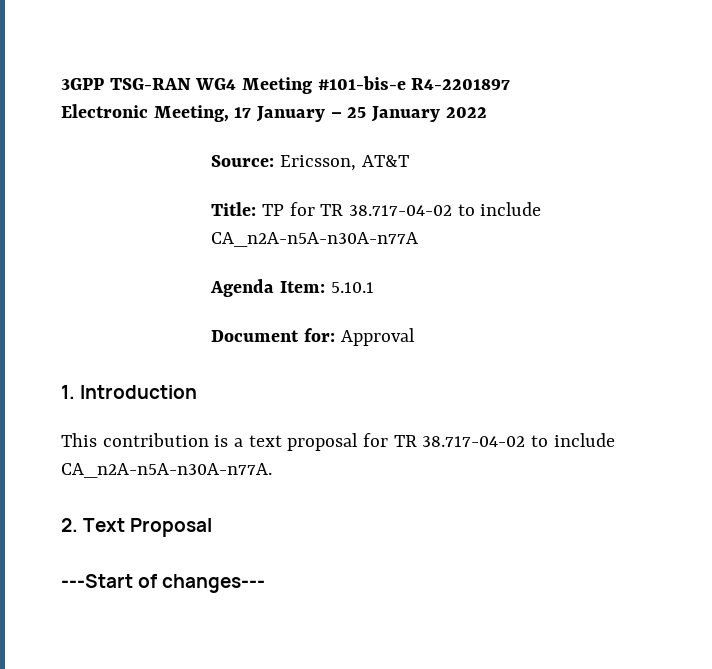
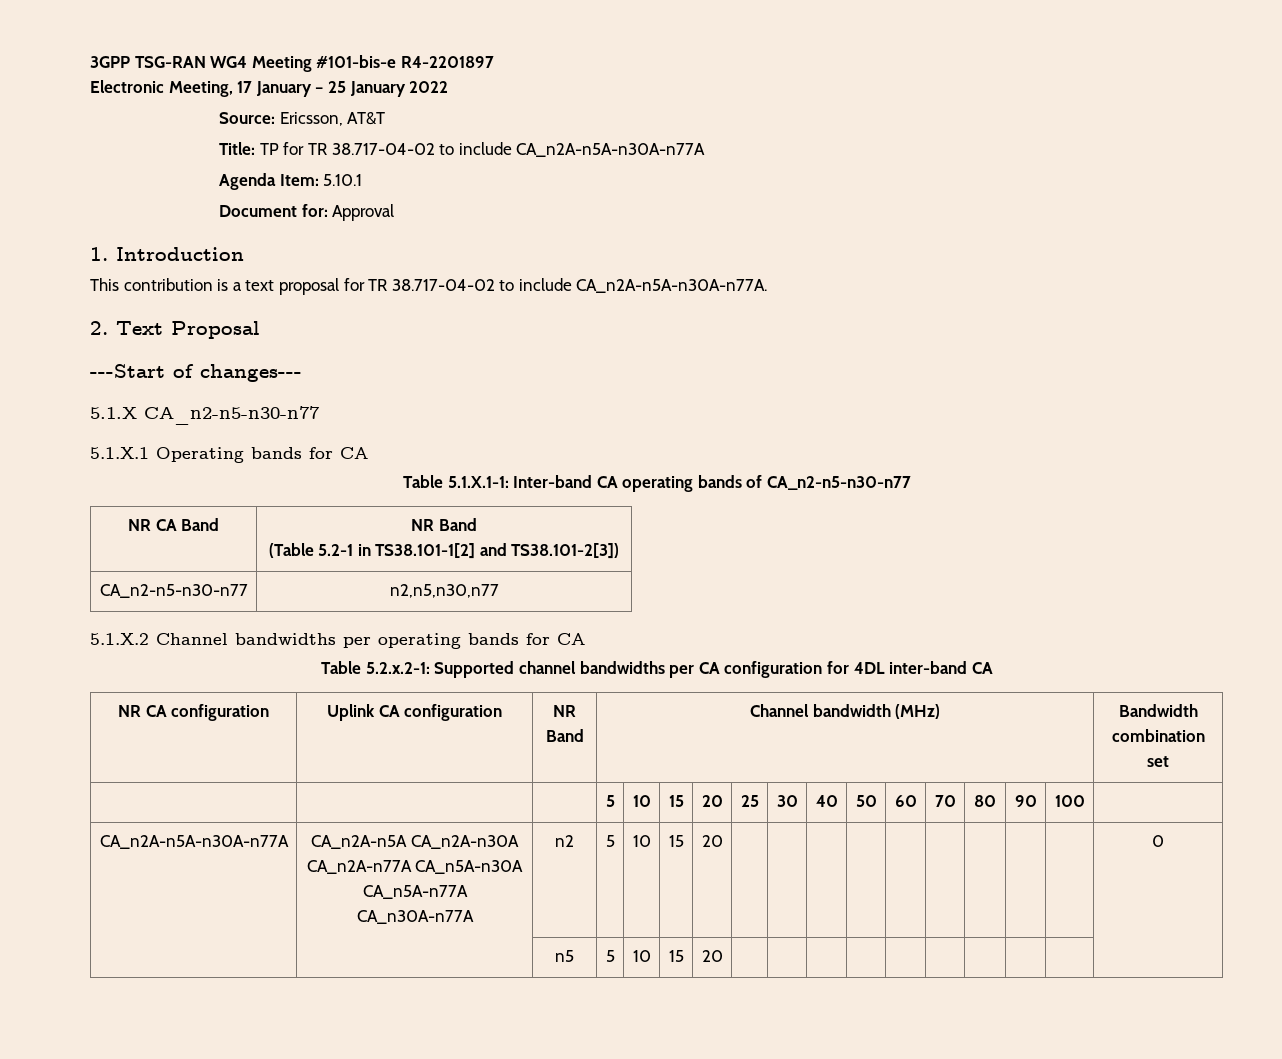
(266, 583) none -> [90,406,320,425] [90,447,368,463] [402,475,912,492] [127,518,220,531] [411,518,477,531] [268,543,620,559] [99,584,248,598] [389,584,499,598] [90,633,585,649] [321,661,993,678] [117,704,270,721] [326,704,503,721] [553,705,576,717] [545,729,584,742] [749,704,941,719] [1118,704,1198,717] [1111,729,1205,742] [1147,756,1169,767] [605,795,615,807] [632,795,651,807] [668,795,684,807] [701,795,723,807] [740,795,759,807] [776,795,798,807] [815,795,838,807] [855,795,877,807] [894,795,917,807] [934,795,956,807] [974,795,996,807] [1014,795,1037,807] [1054,795,1085,807] [99,835,289,849] [311,835,519,849] [306,860,524,874] [362,885,468,899] [356,910,474,924] [555,835,574,847] [605,835,615,847] [632,835,651,847] [668,835,684,847] [701,835,723,847] [1152,835,1164,847] [555,950,574,962] [605,950,615,962] [632,950,651,962] [668,950,684,962] [701,950,723,962] // 5.1.X CA_n2-n5-n30-n77 // 5.1.X.1 Operating bands for CA // Table 5.1.X.1-1: Inter-band CA operating bands of CA_n2-n5-n30-n77 // NR CA Band | NR Band // (Table 5.2-1 in TS38.101-1[2] and TS38.101-2[3]) // CA_n2-n5-n30-n77 | n2,n5,n30,n77 // 5.1.X.2 Channel bandwidths per operating bands for CA // Table 5.2.x.2-1: Supported channel bandwidths per CA configuration for 4DL inter-band CA // NR CA configuration | Uplink CA configuration | NR Band | Channel bandwidth (MHz) | Bandwidth combination set // | | | 5 | 10 | 15 | 20 | 25 | 30 | 40 | 50 | 60 | 70 | 80 | 90 | 100 | // CA_n2A-n5A-n30A-n77A | CA_n2A-n5A CA_n2A-n30A CA_n2A-n77A CA_n5A-n30A CA_n5A-n77A CA_n30A-n77A | n2 | 5 | 10 | 15 | 20 | | | | | | | | | | 0 // | | n5 | 5 | 10 | 15 | 20 | | | | | | | | | |

